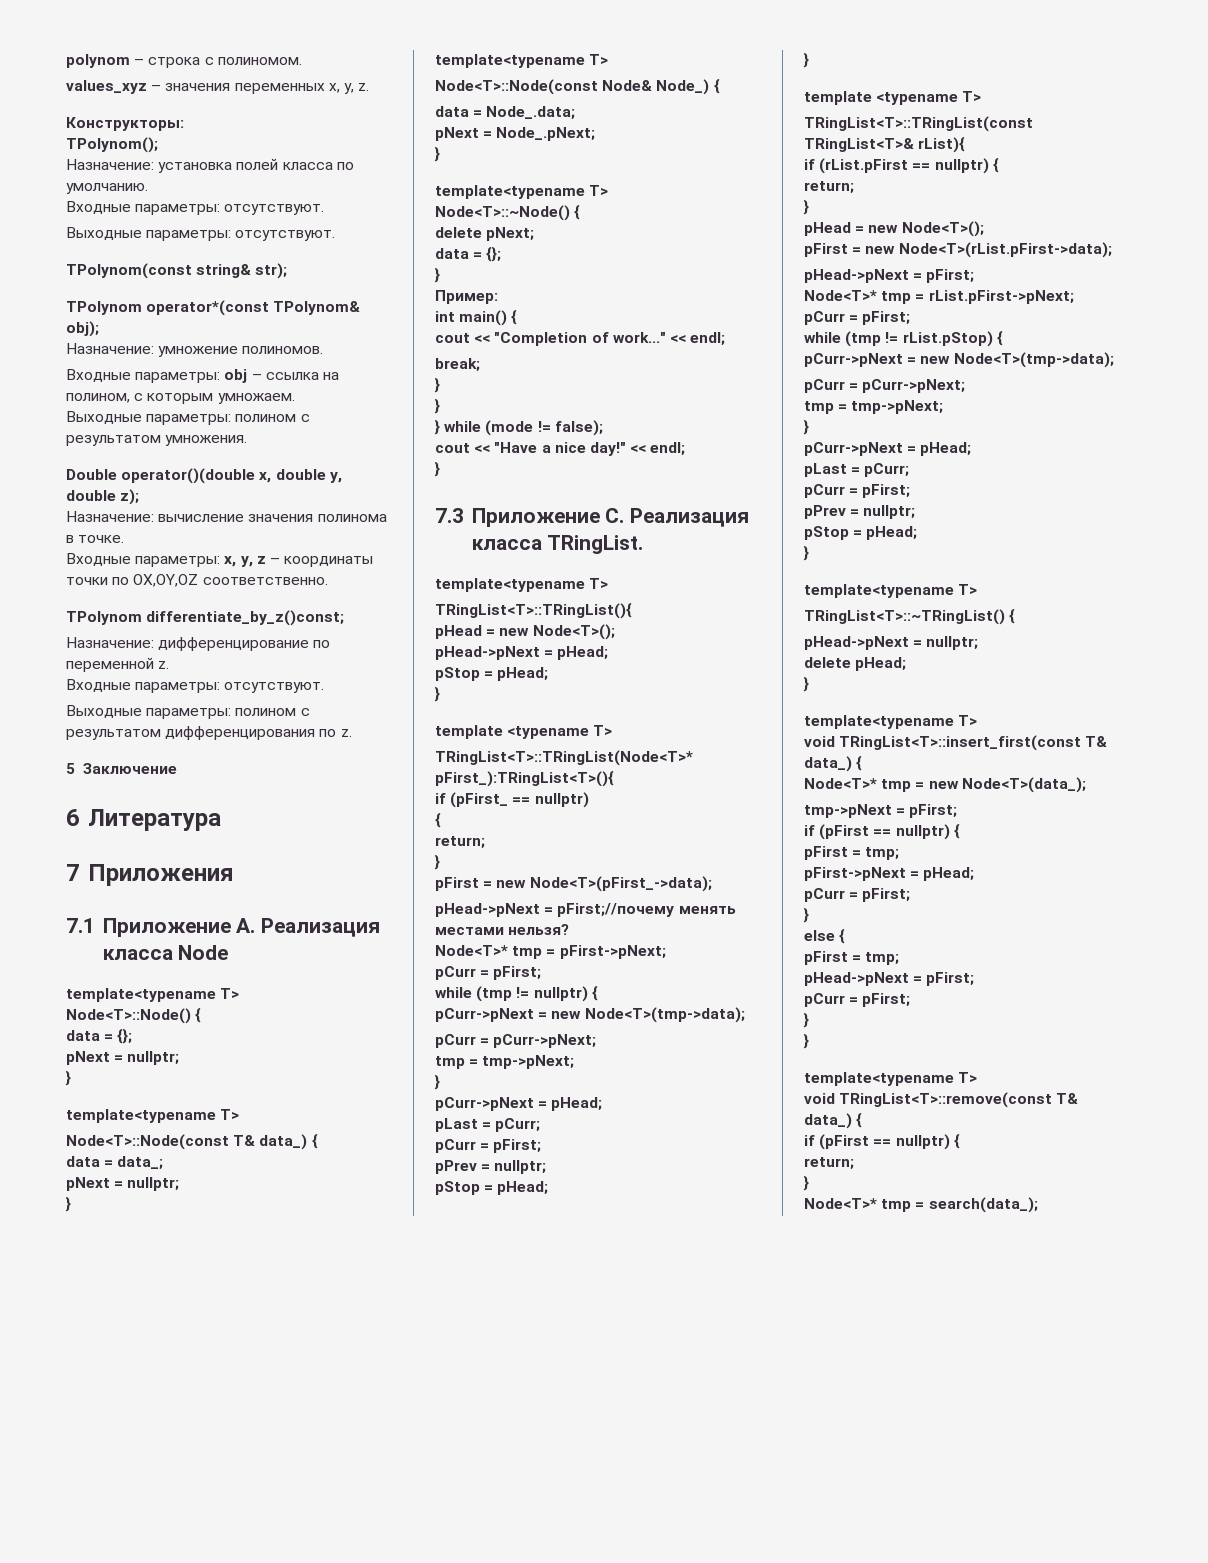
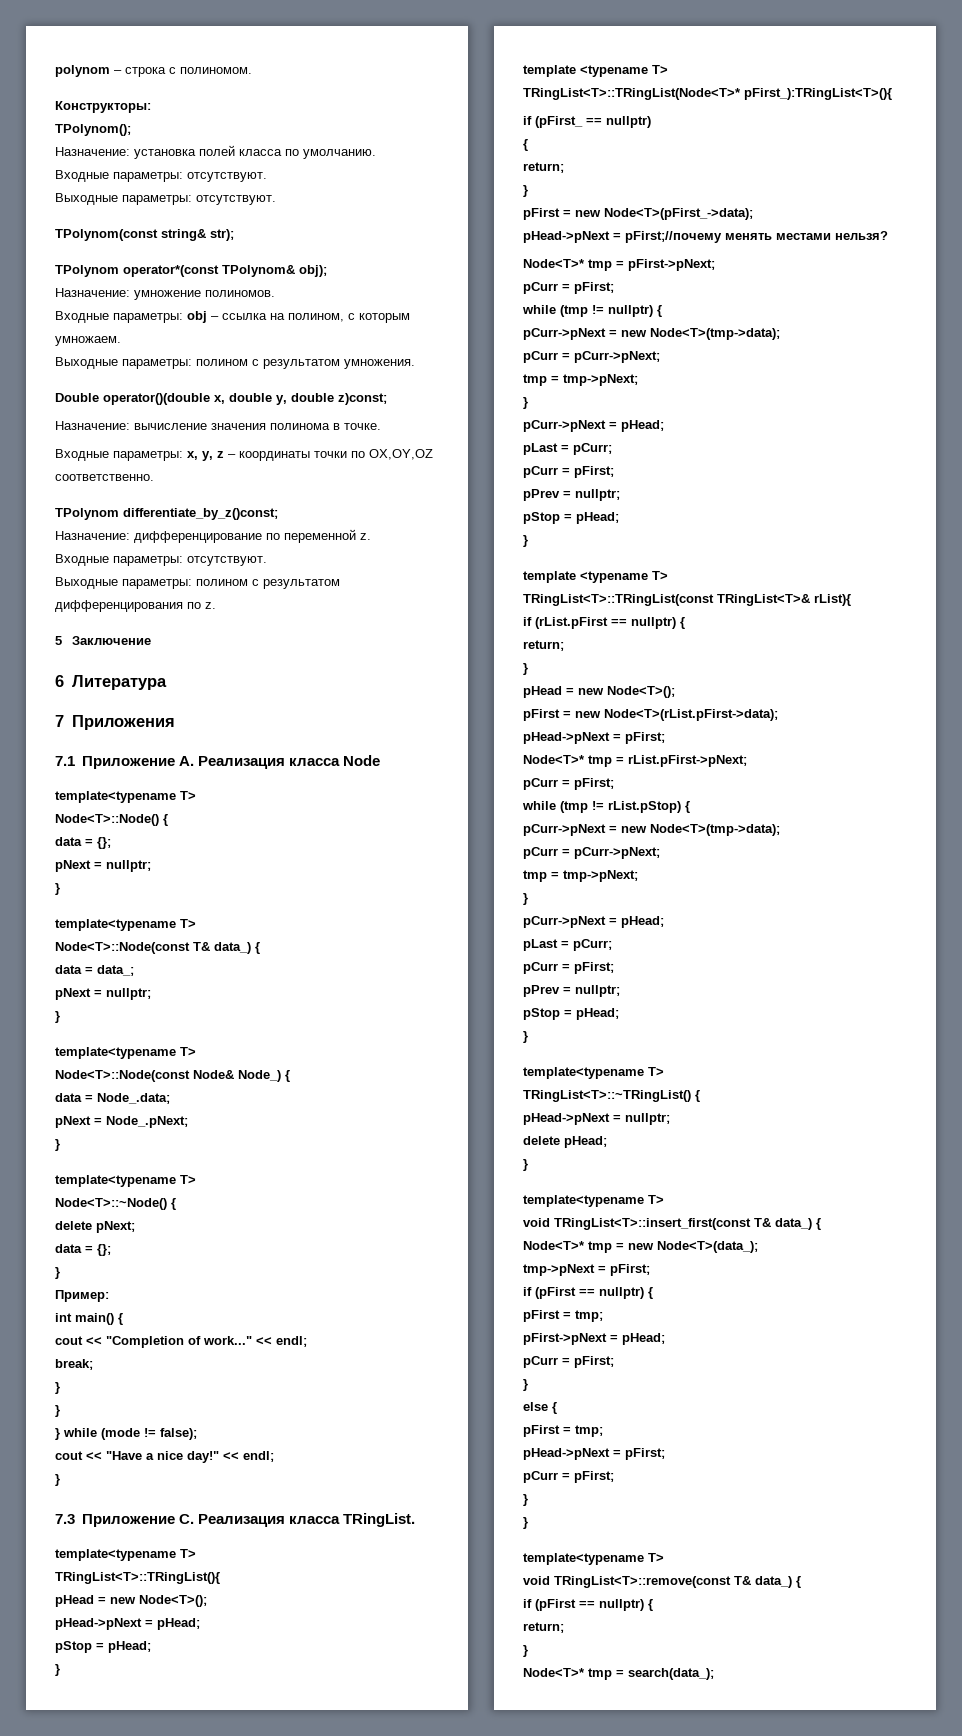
[66,80,370,94] // values_xyz – значения переменных x, y, z. -> (252, 70) none
[120,489,140,505] z); -> [338,393,387,405] z)const;

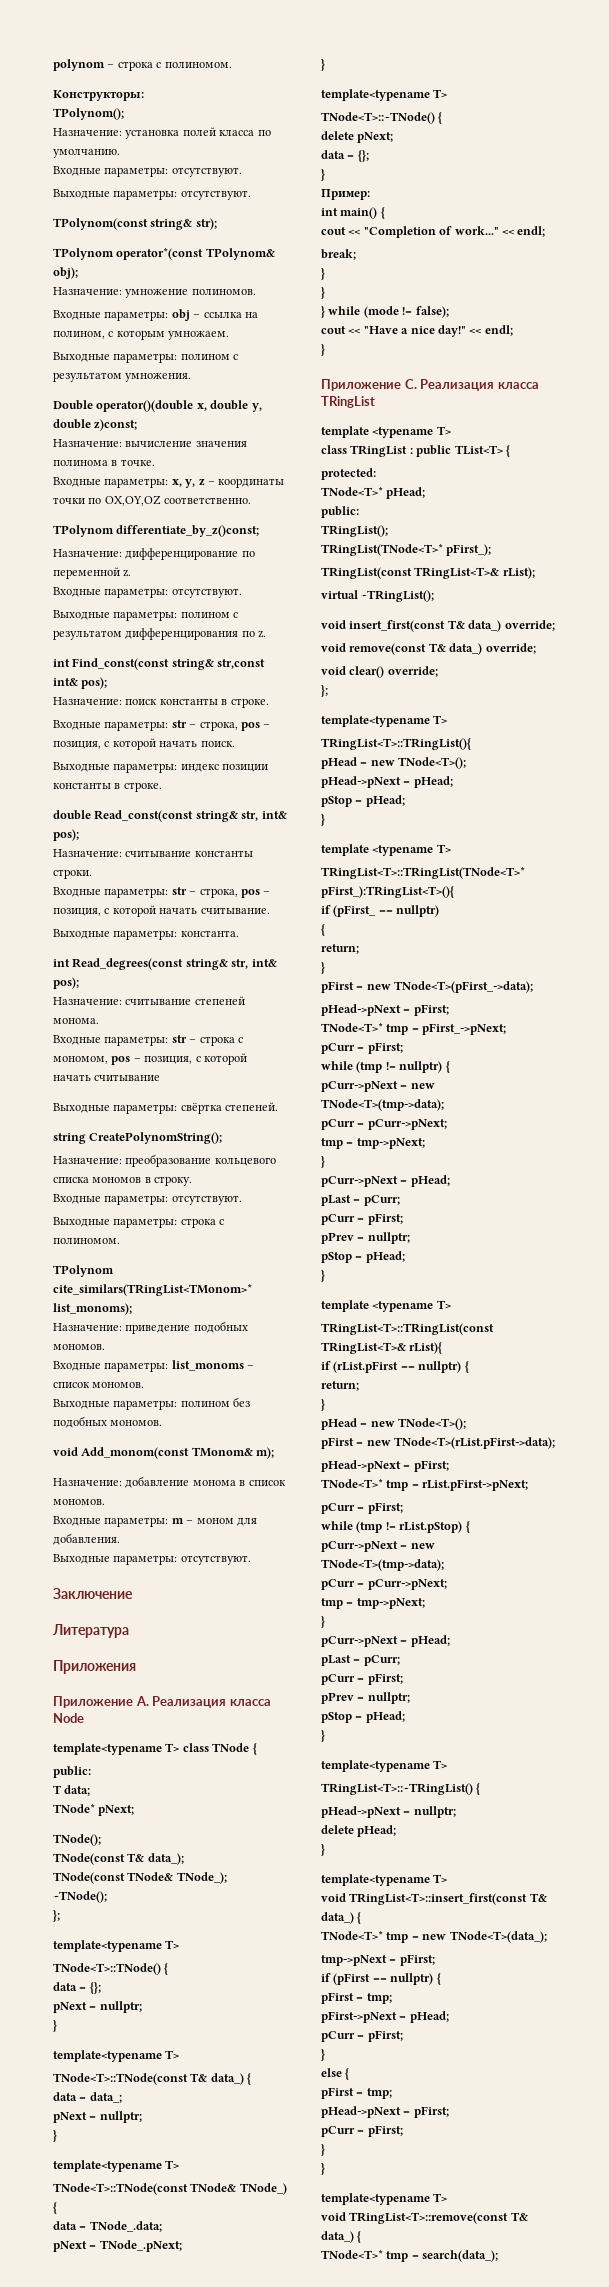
[55,636,62,645] 5 -> [53,658,266,670] [53,677,108,689] [53,697,269,708] [53,720,271,731] [53,738,235,750] [53,762,269,773] [53,782,162,792] [53,810,287,822] [53,829,79,841] [53,849,253,857] [53,869,92,879] [53,887,271,898] [53,905,270,917] [53,929,239,940] [53,958,277,970] [53,977,79,989] [53,996,245,1005] [53,1018,99,1024] [53,1035,243,1046] [53,1053,247,1065] [53,1074,161,1081] [53,1102,279,1114] [53,1132,223,1144] [53,1154,276,1167] [53,1176,193,1186] [53,1194,242,1205] [53,1217,225,1228] [53,1238,120,1244] [53,1265,114,1277] [53,1284,252,1296] [53,1303,132,1315] [53,1321,248,1334] [53,1344,105,1350] [53,1360,255,1372] [53,1382,145,1388] [53,1397,251,1410] [53,1416,163,1428] [53,1447,275,1459] [53,1476,286,1488] [53,1499,105,1505] [53,1516,257,1527] [53,1533,120,1545] [53,1554,251,1565] int Find_const(const string& str,const int& pos); // Назначение: поиск константы в строке. // Входные параметры: str – строка, pos – позиция, с которой начать поиск. // Выходные параметры: индекс позиции константы в строке. // double Read_const(const string& str, int& pos); // Назначение: считывание константы строки. // Входные параметры: str – строка, pos – позиция, с которой начать считывание. // Выходные параметры: константа. // int Read_degrees(const string& str, int& pos); // Назначение: считывание степеней монома. // Входные параметры: str – строка с мономом, pos – позиция, с которой начать считывание // Выходные параметры: свёртка степеней. // string CreatePolynomString(); // Назначение: преобразование кольцевого списка мономов в строку. // Входные параметры: отсутствуют. // Выходные параметры: строка с полиномом. // TPolynom cite_similars(TRingList<TMonom>* list_monoms); // Назначение: приведение подобных мономов. // Входные параметры: list_monoms – список мономов. // Выходные параметры: полином без подобных мономов. // void Add_monom(const TMonom& m); // Назначение: добавление монома в список мономов. // Входные параметры: m – моном для добавления. // Выходные параметры: отсутствуют. //
[55,675,64,687] 6 -> (133, 1593) none
[55,715,64,727] 7 -> (129, 1631) none
[55,756,75,766] 7.1 -> (136, 1667) none
[55,814,159,826] // Node<T>::Node() -> [182,1743,257,1755] [53,1766,91,1778] [53,1785,91,1796] [53,1804,135,1816] [53,1834,101,1846] [53,1853,184,1865] [53,1872,227,1884] [53,1891,107,1903] [53,1910,60,1922] [53,1940,180,1952] [53,1963,161,1975] class TNode { // public: // T data; // TNode* pNext; // TNode(); // TNode(const T& data_); // TNode(const TNode& TNode_); // ~TNode(); // }; // template<typename T> // TNode<T>::TNode()
[55,942,190,954] Node<T>::Node(const -> [53,2073,188,2085] TNode<T>::TNode(const
[55,1070,290,1082] [55,1093,170,1104] [55,1116,188,1128] [55,1139,60,1151] [55,1175,196,1187] [55,1198,167,1210] Node<T>::Node(const Node& Node_) { // data = Node_.data; // pNext = Node_.pNext; // } // template<typename T> // Node<T>::~Node() -> [53,2183,287,2195] [53,2202,57,2214] [53,2221,162,2232] [53,2240,182,2252] [321,59,325,71] [321,89,448,101] [321,112,435,124] TNode<T>::TNode(const TNode& TNode_) { // data = TNode_.data; // pNext = TNode_.pNext; // } // template<typename T> // TNode<T>::~TNode()
[55,1514,75,1524] 7.3 -> (325, 350) none
[342,1513,415,1527] TRingList. -> [321,396,375,408] [321,426,451,438] [321,445,510,457] [321,468,376,480] [321,487,426,499] [321,506,359,518] [321,525,388,537] [321,544,492,556] [321,567,535,579] [321,590,435,602] [321,620,555,632] [321,643,536,655] [321,666,438,678] [321,685,328,697] TRingList // template <typename T> // class TRingList : public TList<T> { // protected: // TNode<T>* pHead; // public: // TRingList(); // TRingList(TNode<T>* pFirst_); // TRingList(const TRingList<T>& rList); // virtual ~TRingList(); // void insert_first(const T& data_) override; // void remove(const T& data_) override; // void clear() override; // };
[139,1595,207,1607] Node<T>(); -> [398,757,467,769] TNode<T>();
[523,88,741,100] TRingList<T>::TRingList(Node<T>* -> [321,867,525,879] TRingList<T>::TRingList(TNode<T>*
[604,208,753,220] [523,231,888,243] [523,259,715,271] Node<T>(pFirst_->data); // pHead->pNext = pFirst;//почему менять местами нельзя? // Node<T>* tmp = pFirst->pNext; -> [394,981,534,993] [321,1004,449,1016] [321,1023,507,1035] TNode<T>(pFirst_->data); // pHead->pNext = pFirst; // TNode<T>* tmp = pFirst_->pNext;
[650,328,780,340] Node<T>(tmp->data); -> [321,1099,444,1111] TNode<T>(tmp->data);
[607,686,675,698] [523,709,778,721] [523,732,665,744] [523,755,585,764] Node<T>(); // pFirst = new Node<T>(rList.pFirst->data); // pHead->pNext = pFirst; // Node<T>* -> [398,1418,467,1430] [321,1437,556,1449] [321,1460,449,1472] [321,1479,383,1488] TNode<T>(); // pFirst = new TNode<T>(rList.pFirst->data); // pHead->pNext = pFirst; // TNode<T>*
[650,824,780,836] Node<T>(tmp->data); -> [321,1559,444,1571] TNode<T>(tmp->data);
[523,1241,585,1250] Node<T>* -> [321,1931,383,1940] TNode<T>*
[657,1241,758,1253] Node<T>(data_); -> [449,1931,547,1943] TNode<T>(data_);
[523,1599,653,1611] [523,1622,564,1633] [523,1645,528,1657] [523,1668,585,1677] if (pFirst == nullptr) { // return; // } // Node<T>* -> [321,2250,383,2259] TNode<T>*

